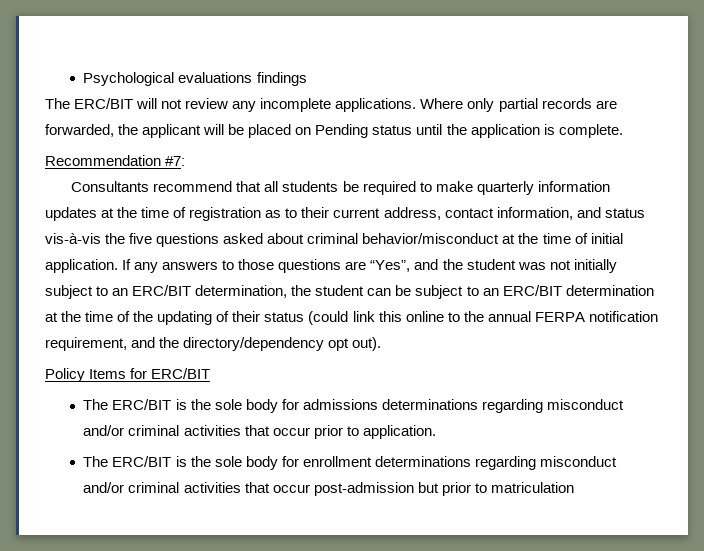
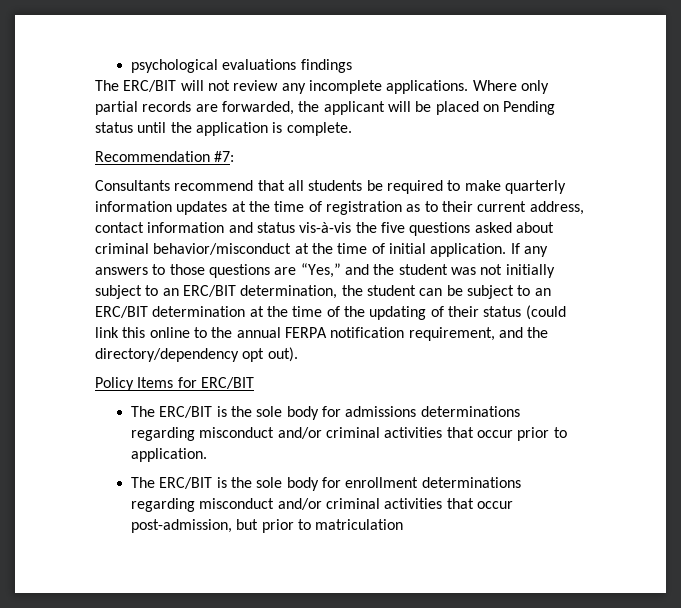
[83,72,175,86] Psychological -> [131,59,219,73] psychological
[496,207,573,220] information, -> [147,222,225,233] information
[370,260,411,272] “Yes”, -> [300,263,341,278] “Yes,”
[313,482,414,496] post-admission -> [131,519,233,533] post-admission,

